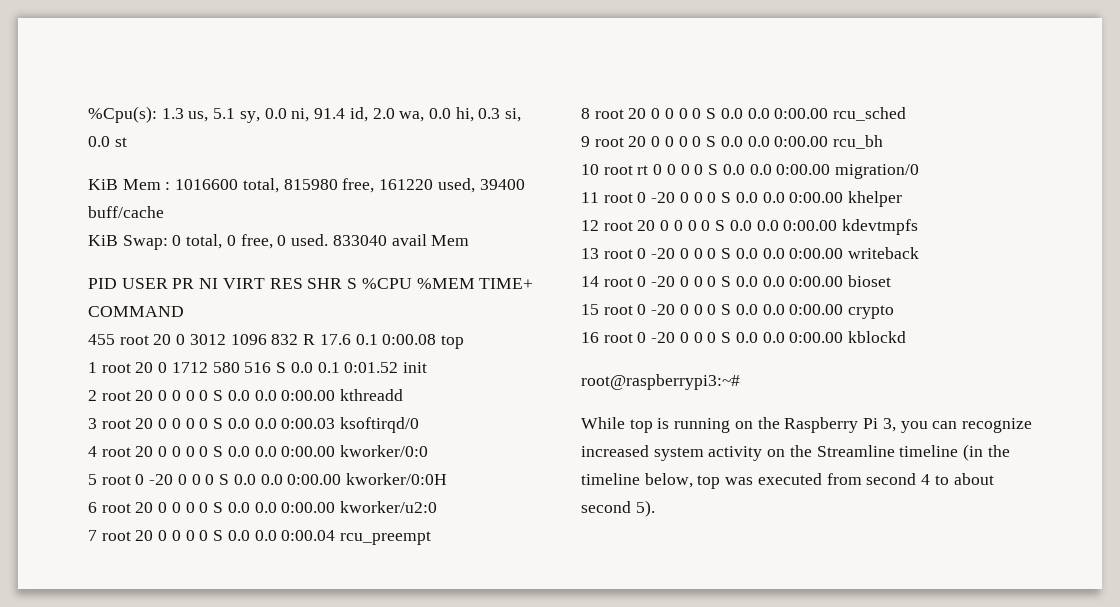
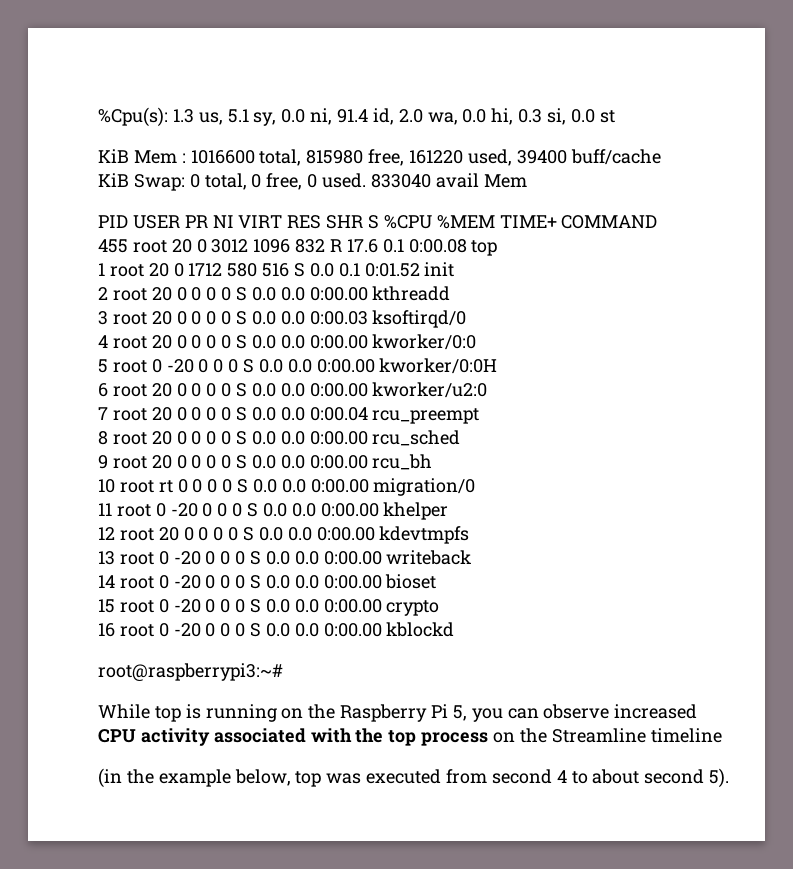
[882,418,896,432] 3, -> [452,705,467,721] 5,
[961,418,1032,433] [581,445,763,461] recognize increased system activity -> [543,704,698,719] [98,728,489,746] observe increased CPU activity associated with the top process
(959, 451) none -> (722, 735) //
[581,473,640,485] timeline -> [158,769,231,787] example

